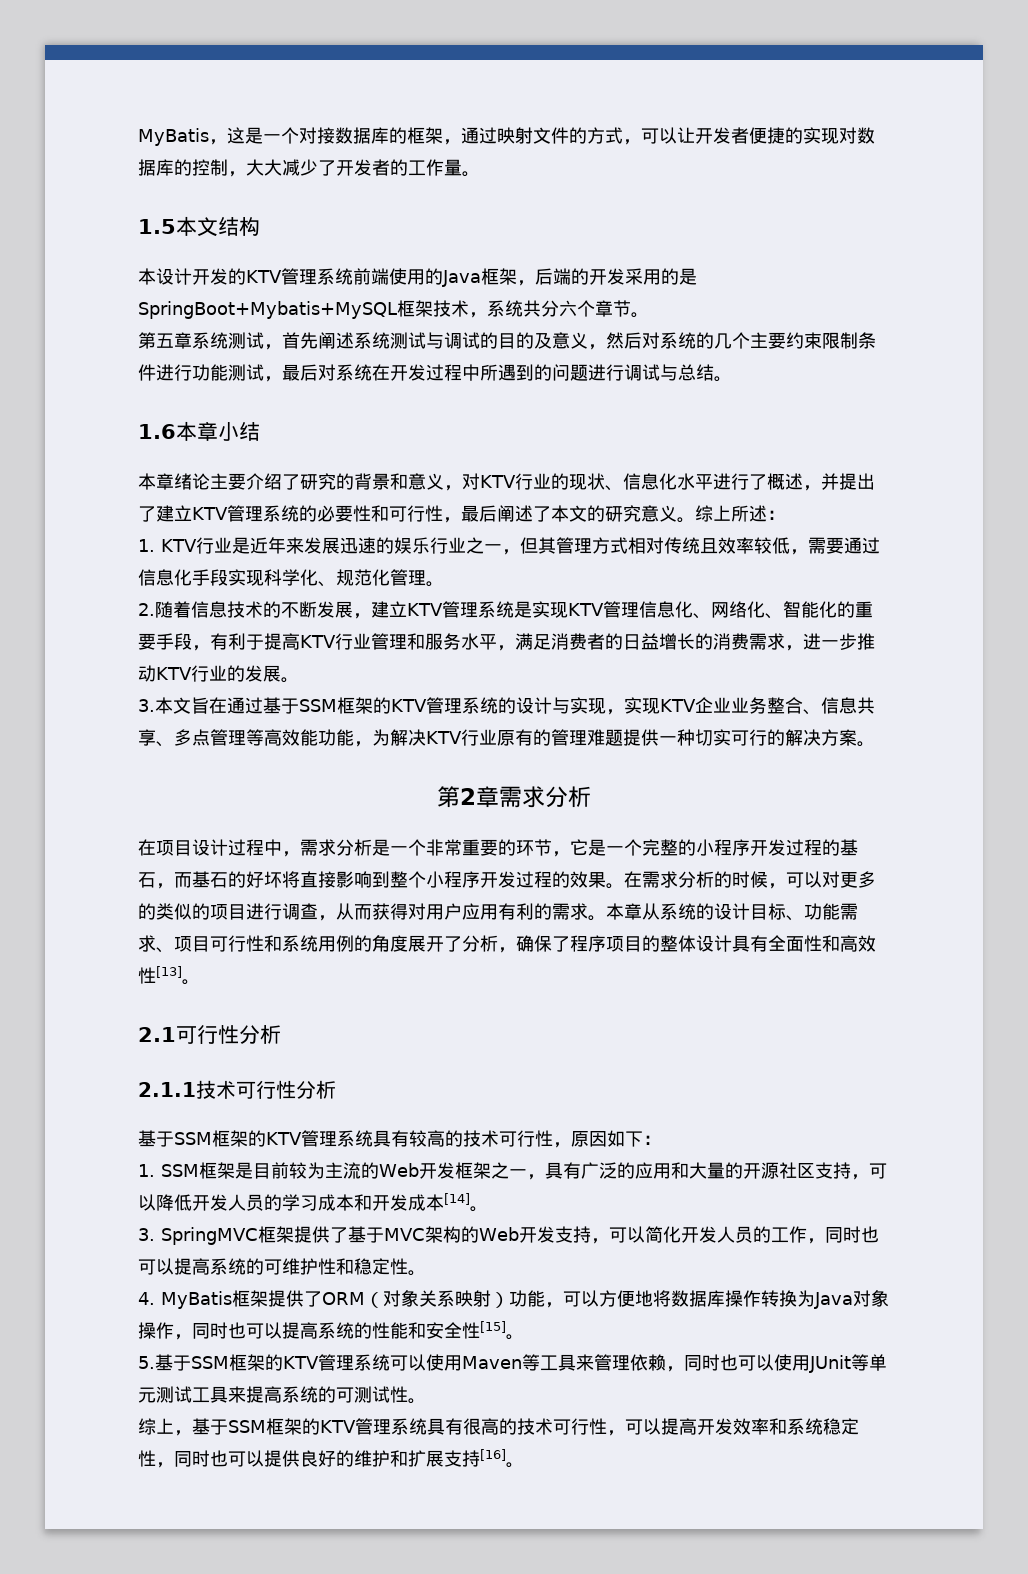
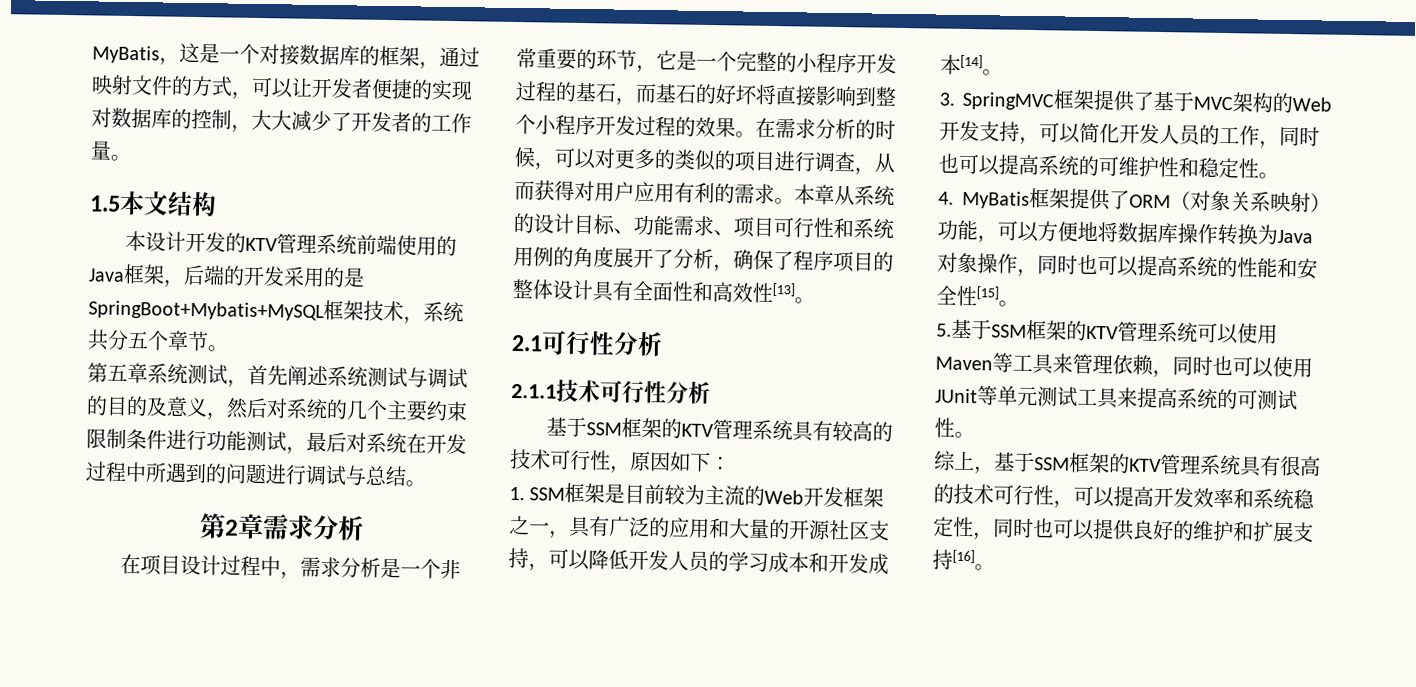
[559,300,577,317] 六 -> [127,330,149,349] 五
[138,421,260,441] [138,473,875,491] [138,505,785,523] [138,537,880,555] [138,569,444,587] [138,601,873,619] [138,633,875,651] [138,665,299,683] [138,697,875,715] [138,729,875,747] // 1.6本章小结 // 本章绪论主要介绍了研究的背景和意义，对KTV行业的现状、信息化水平进行了概述，并提出了建立KTV管理系统的必要性和可行性，最后阐述了本文的研究意义。综上所述： // 1. KTV行业是近年来发展迅速的娱乐行业之一，但其管理方式相对传统且效率较低，需要通过信息化手段实现科学化、规范化管理。 // 2.随着信息技术的不断发展，建立KTV管理系统是实现KTV管理信息化、网络化、智能化的重要手段，有利于提高KTV行业管理和服务水平，满足消费者的日益增长的消费需求，进一步推动KTV行业的发展。 // 3.本文旨在通过基于SSM框架的KTV管理系统的设计与实现，实现KTV企业业务整合、信息共享、多点管理等高效能功能，为解决KTV行业原有的管理难题提供一种切实可行的解决方案。 -> (426, 483) none

